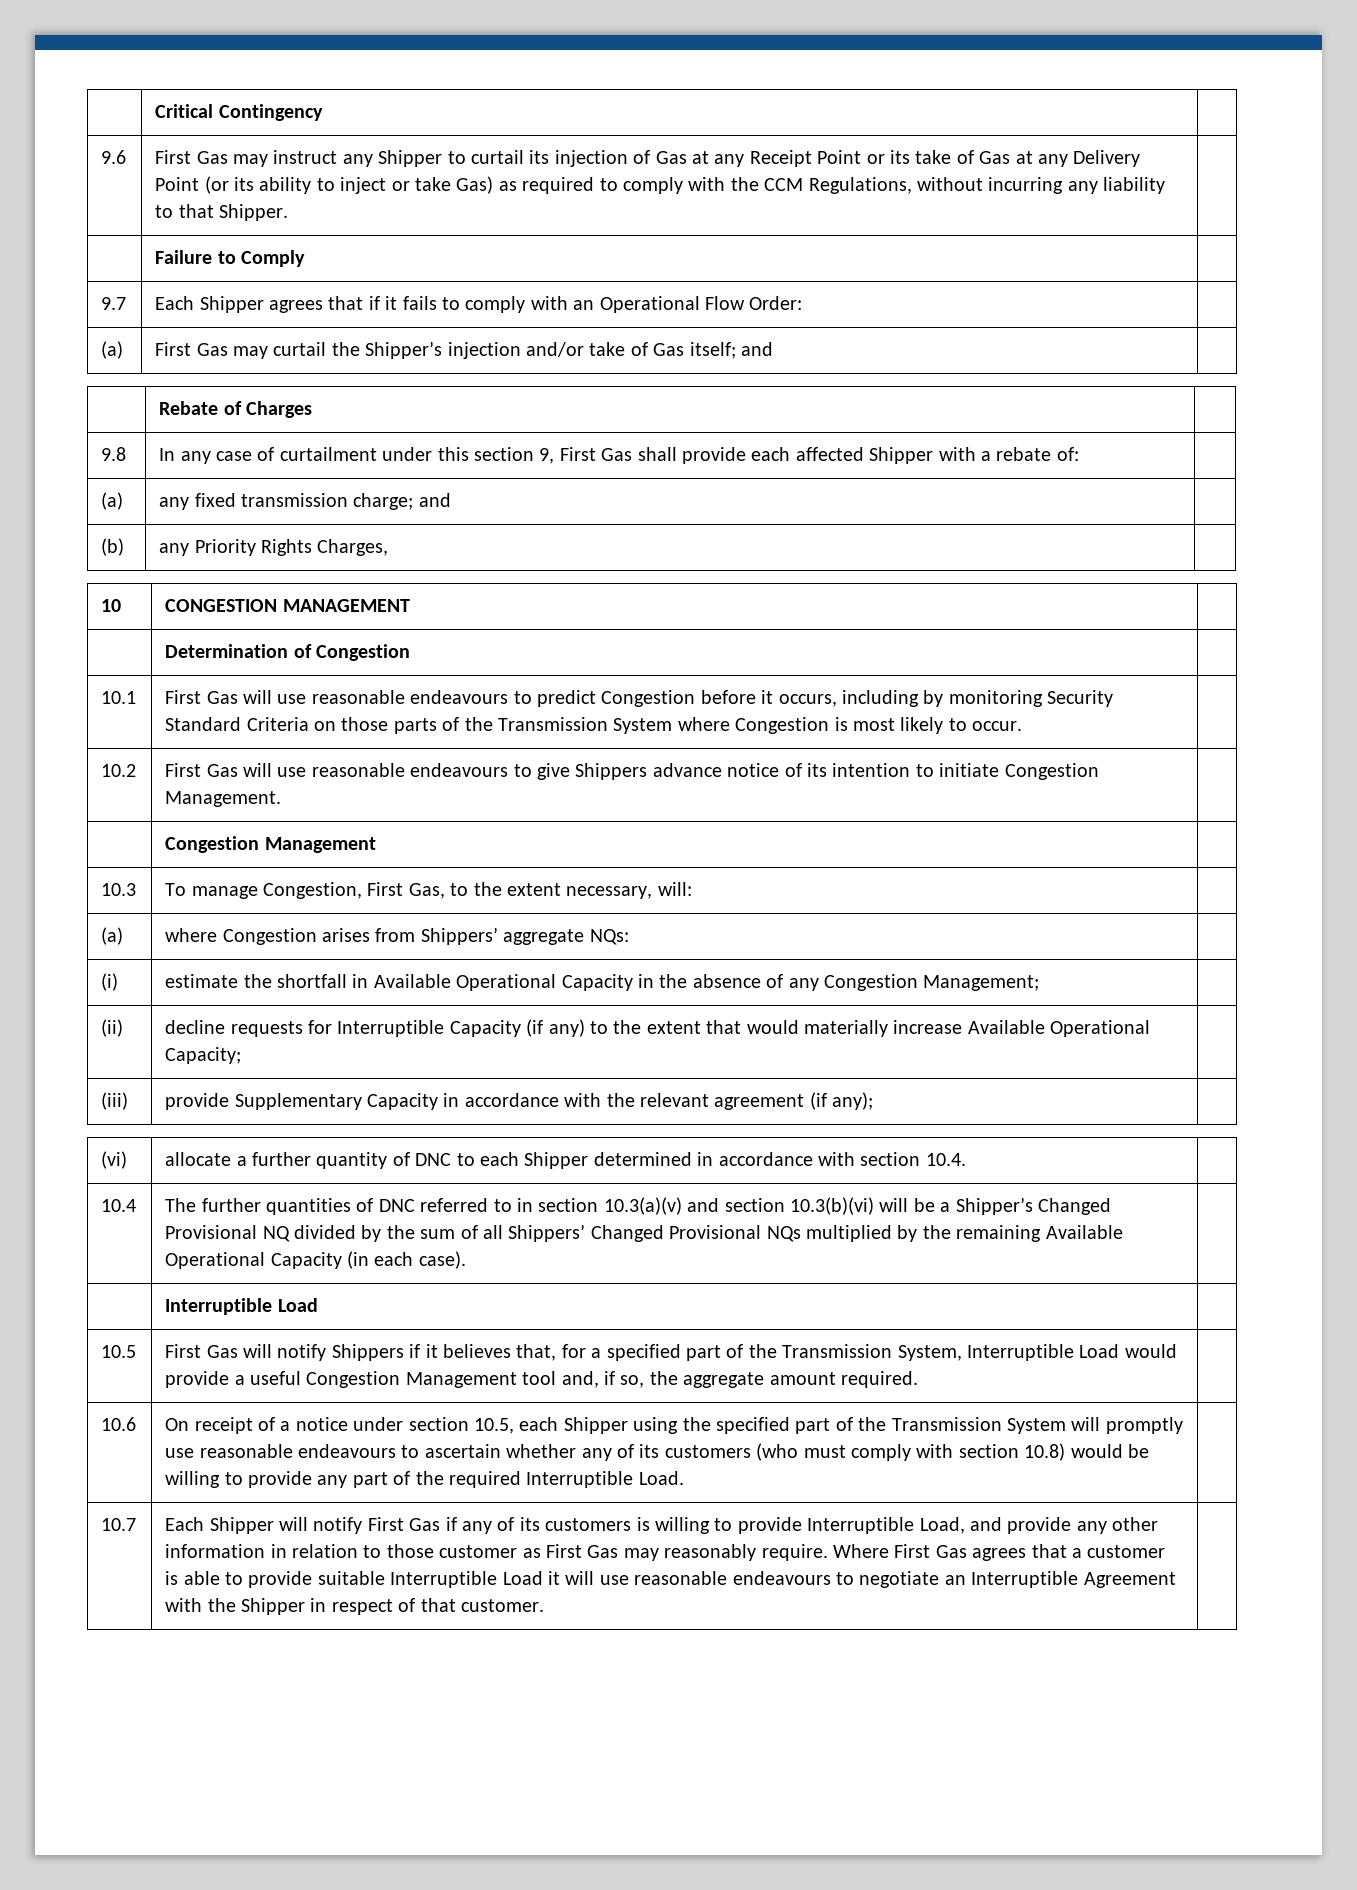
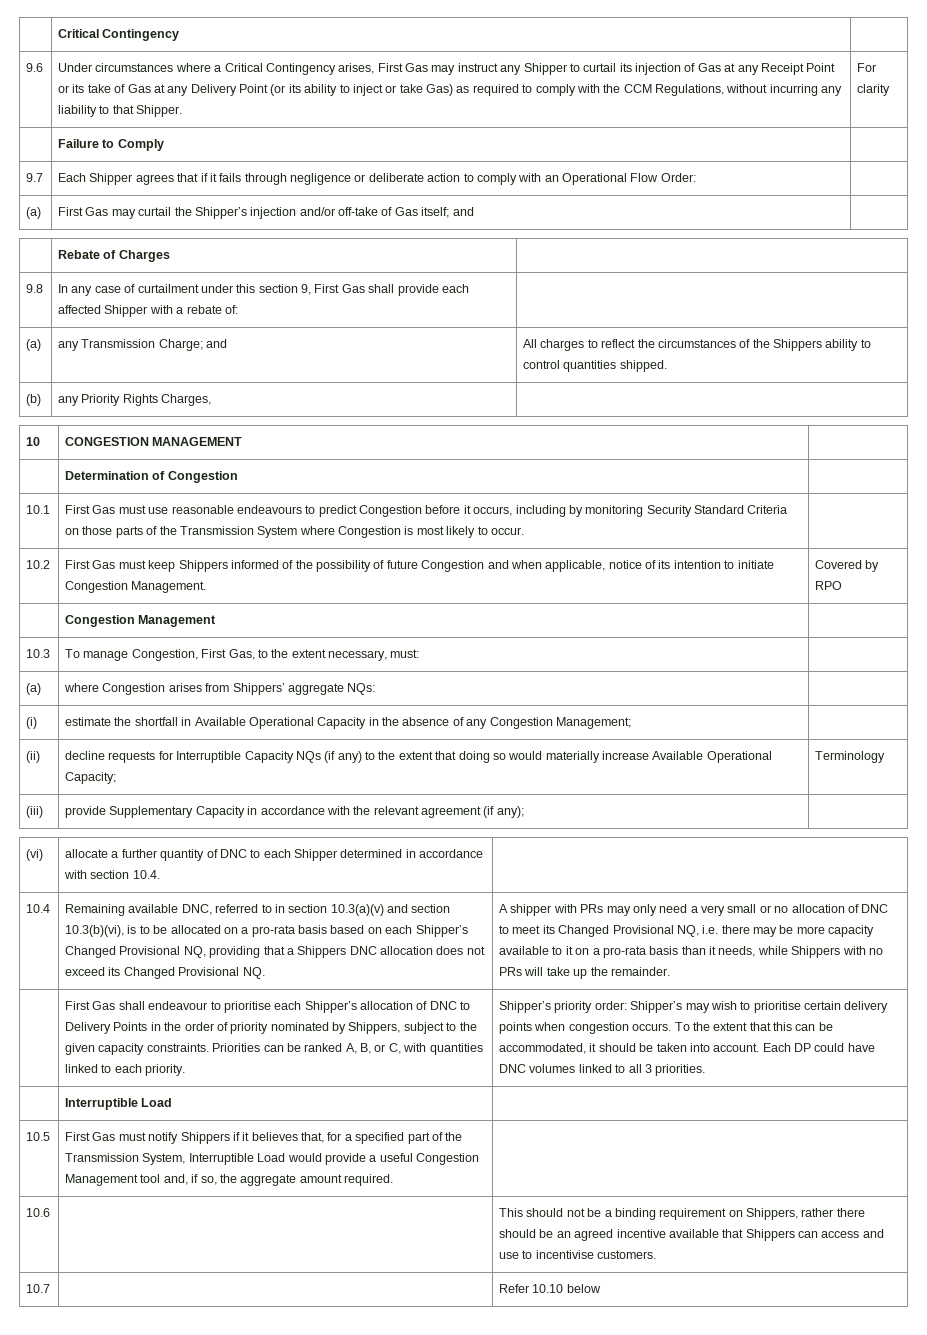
(127, 157) none -> [58,63,375,75] Under circumstances where a Critical Contingency arises,
(289, 212) none -> [857,63,877,72] [857,84,891,96] For clarity
(437, 303) none -> [244,173,461,185] through negligence or deliberate action
[589,342,626,356] take -> [338,207,379,216] off-take
[194,493,451,510] fixed transmission charge; and | -> [81,339,228,351] [523,339,871,351] [523,360,667,372] Transmission Charge; and | All charges to reflect the circumstances of the Shippers ability to control quantities shipped.
[243,690,273,704] will -> [118,505,146,514] must
[243,763,722,780] will use reasonable endeavours to give Shippers advance -> [118,560,606,572] must keep Shippers informed of the possibility of future Congestion and when applicable,
(282, 799) none -> [815,560,880,572] [815,581,843,590] Covered by RPO
[657,882,692,896] will: -> [390,649,420,658] must:
(521, 1028) none -> [295,751,321,763] NQs
(742, 1027) none -> [458,751,506,763] doing so
(242, 1055) none -> [815,751,886,763] Terminology
[165,1198,415,1215] The further quantities of DNC -> [65,904,212,916] Remaining available DNC,
[790,1197,1112,1215] [165,1224,1123,1242] [165,1251,466,1269] 10.3(b)(vi) will be a Shipper’s Changed Provisional NQ divided by the sum of all Shippers’ Changed Provisional NQs multiplied by the remaining Available Operational Capacity (in each case). | -> [65,925,468,937] [65,946,485,958] [65,967,265,979] [499,904,889,916] [499,925,875,937] [499,946,883,958] [499,967,670,979] [65,1001,471,1013] [65,1022,477,1034] [65,1043,483,1055] [65,1064,186,1076] [499,1001,889,1013] [499,1022,833,1034] [499,1043,875,1054] [499,1064,706,1076] 10.3(b)(vi), is to be allocated on a pro-rata basis based on each Shipper’s Changed Provisional NQ, providing that a Shippers DNC allocation does not exceed its Changed Provisional NQ. | A shipper with PRs may only need a very small or no allocation of DNC to meet its Changed Provisional NQ, i.e. there may be more capacity available to it on a pro-rata basis than it needs, while Shippers with no PRs will take up the remainder. // | First Gas shall endeavour to prioritise each Shipper’s allocation of DNC to Delivery Points in the order of priority nominated by Shippers, subject to the given capacity constraints. Priorities can be ranked A, B, or C, with quantities linked to each priority. | Shipper’s priority order: Shipper’s may wish to prioritise certain delivery points when congestion occurs. To the extent that this can be accommodated, it should be taken into account. Each DP could have DNC volumes linked to all 3 priorities.
[243,1344,273,1358] will -> [118,1132,146,1141] must
[165,1417,1183,1434] [165,1443,1150,1461] [165,1471,684,1488] [101,1518,137,1531] [165,1517,1159,1534] [165,1544,1166,1561] [165,1571,1176,1588] [165,1598,545,1615] On receipt of a notice under section 10.5, each Shipper using the specified part of the Transmission System will promptly use reasonable endeavours to ascertain whether any of its customers (who must comply with section 10.8) would be willing to provide any part of the required Interruptible Load. | // 10.7 | Each Shipper will notify First Gas if any of its customers is willing to provide Interruptible Load, and provide any other information in relation to those customer as First Gas may reasonably require. Where First Gas agrees that a customer is able to provide suitable Interruptible Load it will use reasonable endeavours to negotiate an Interruptible Agreement with the Shipper in respect of that customer. | -> [499,1208,865,1220] [499,1229,884,1241] [499,1250,657,1259] [26,1284,51,1293] [499,1284,601,1293] | This should not be a binding requirement on Shippers, rather there should be an agreed incentive available that Shippers can access and use to incentivise customers. // 10.7 | | Refer 10.10 below

